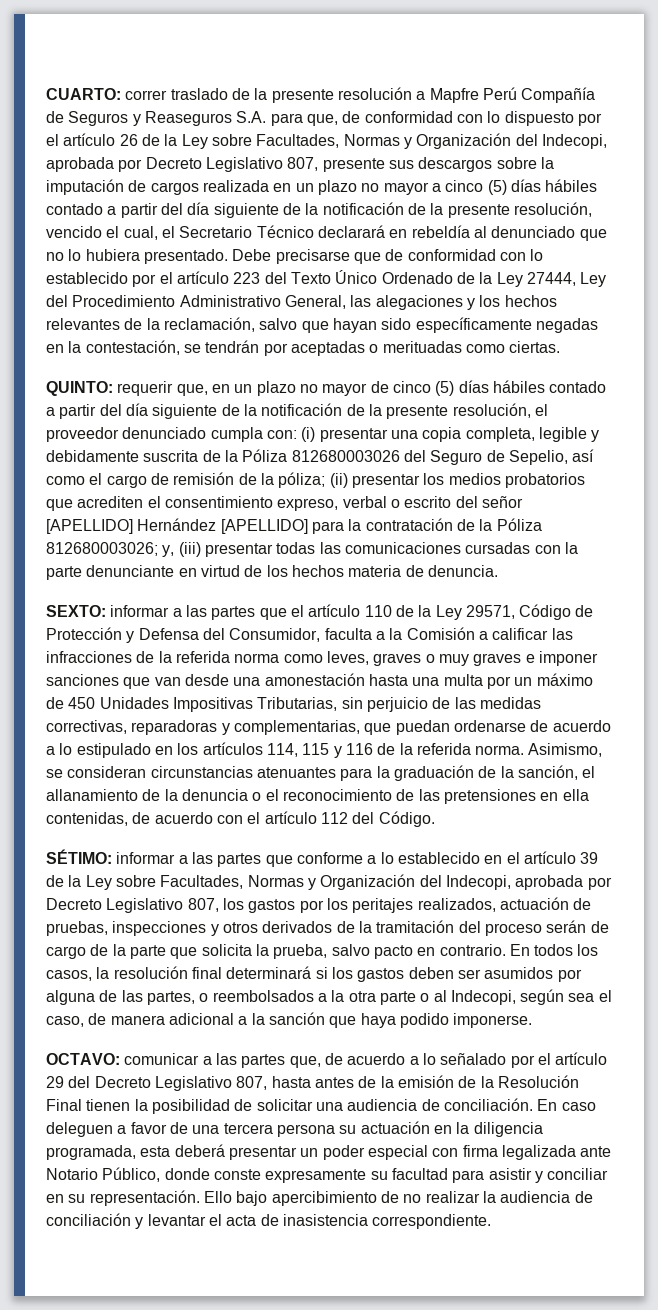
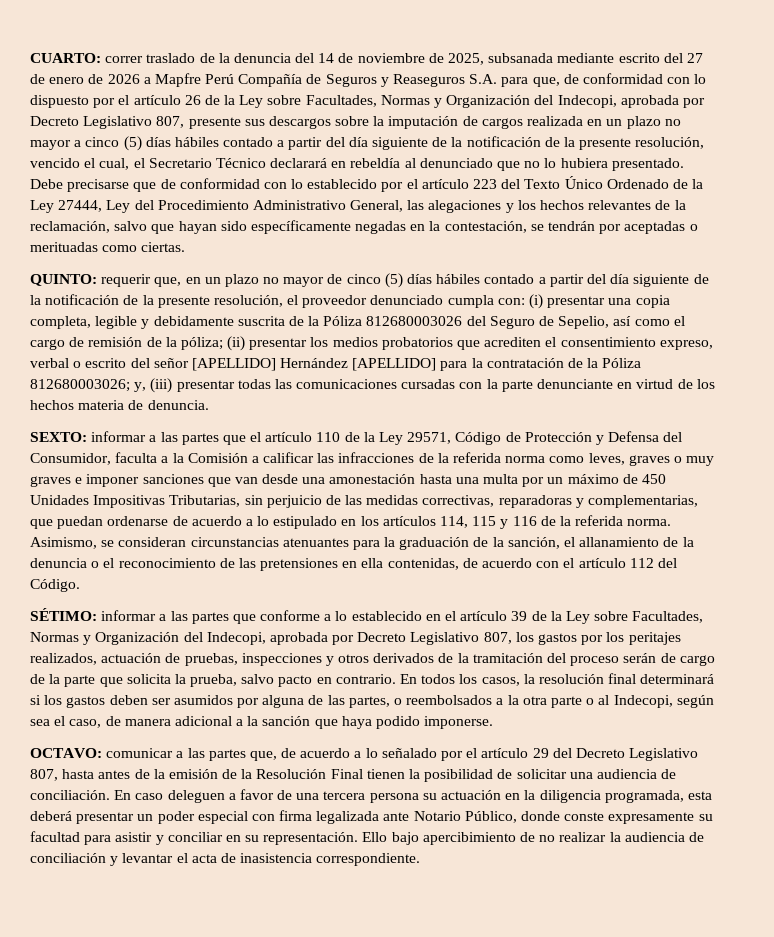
[271,87,412,103] presente resolución -> [233,53,703,65] [30,74,140,84] denuncia del 14 de noviembre de 2025, subsanada mediante escrito del 27 de enero de 2026

